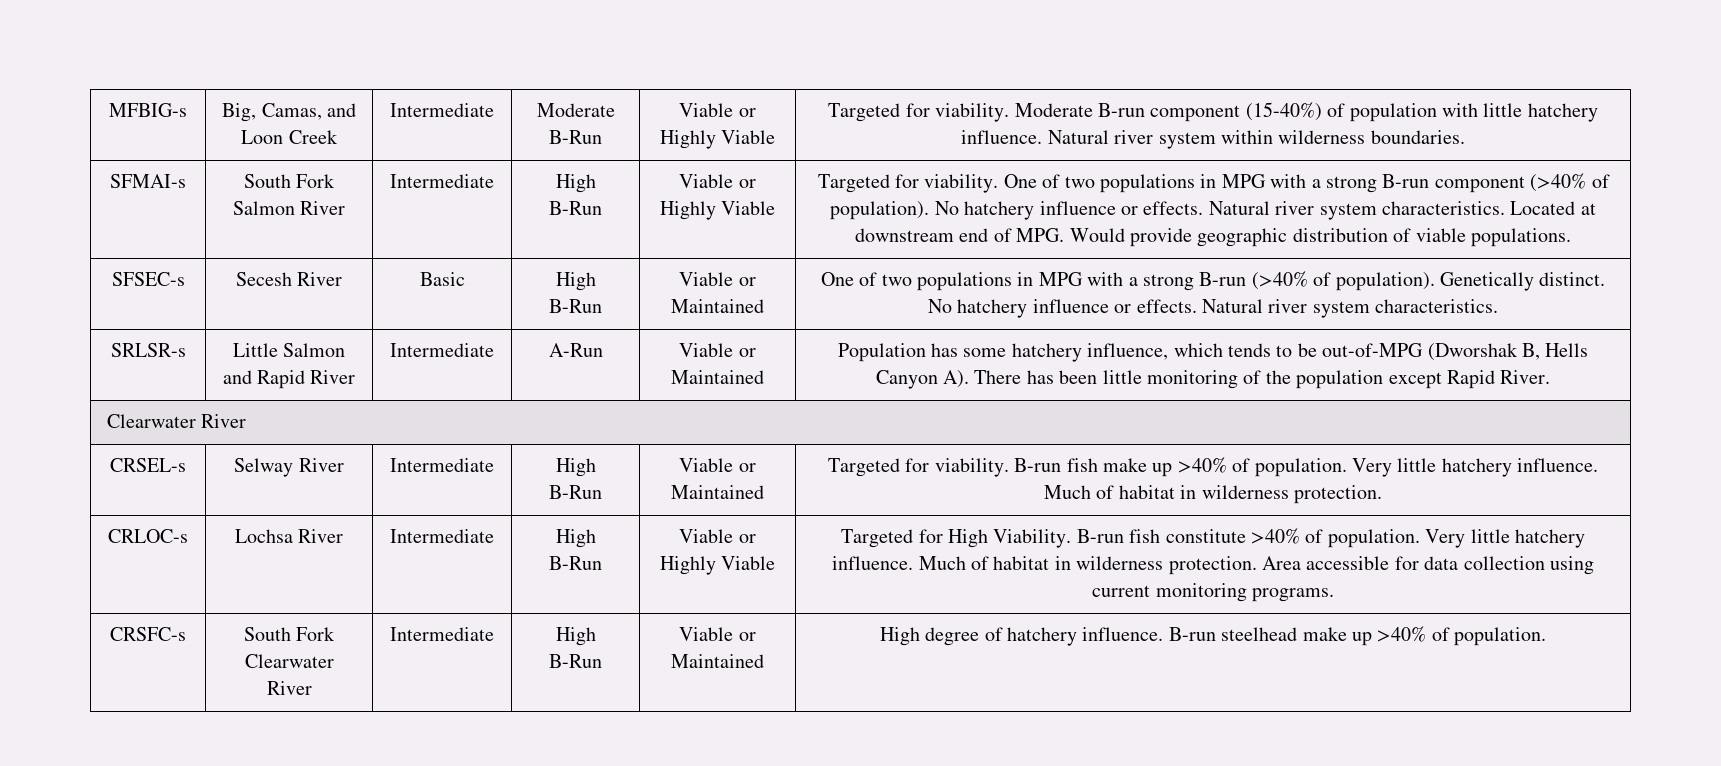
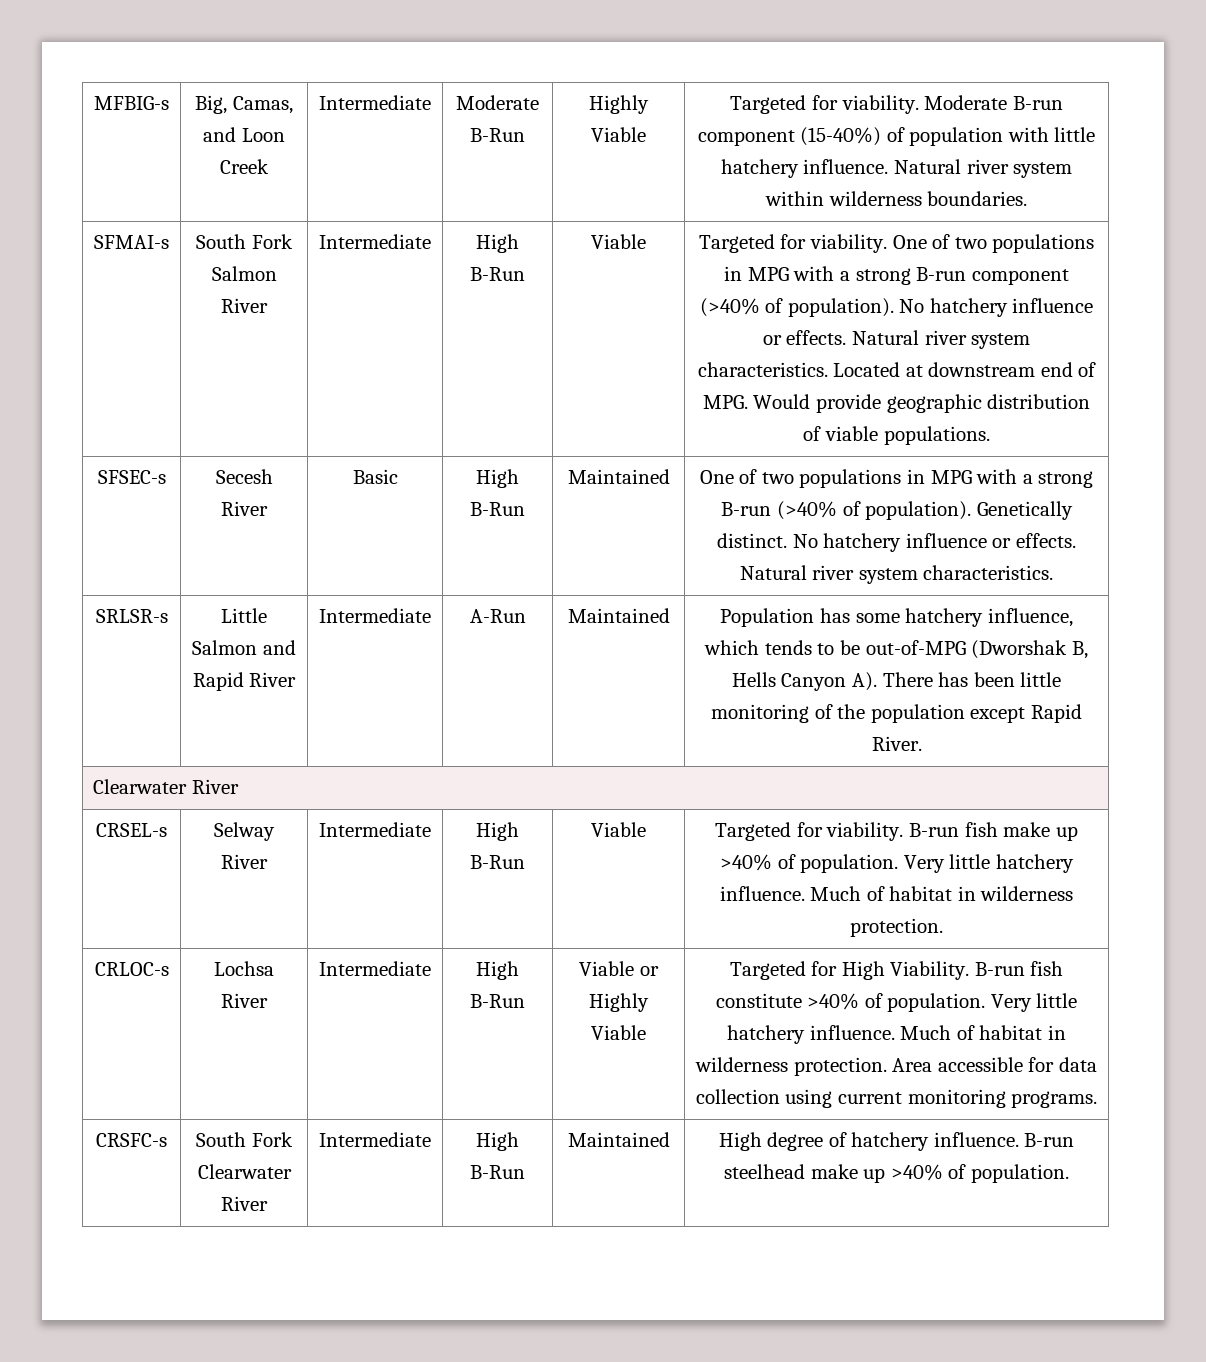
[679,103,756,117] Viable or -> (525, 135) none
[738,179,756,188] [659,201,776,220] or Highly Viable -> (646, 241) none
[679,272,756,286] Viable or -> (525, 509) none
[679,343,756,357] Viable or -> (526, 616) none
[738,463,756,472] [671,485,764,499] or Maintained -> (646, 829) none
[679,627,756,641] Viable or -> (525, 1172) none

